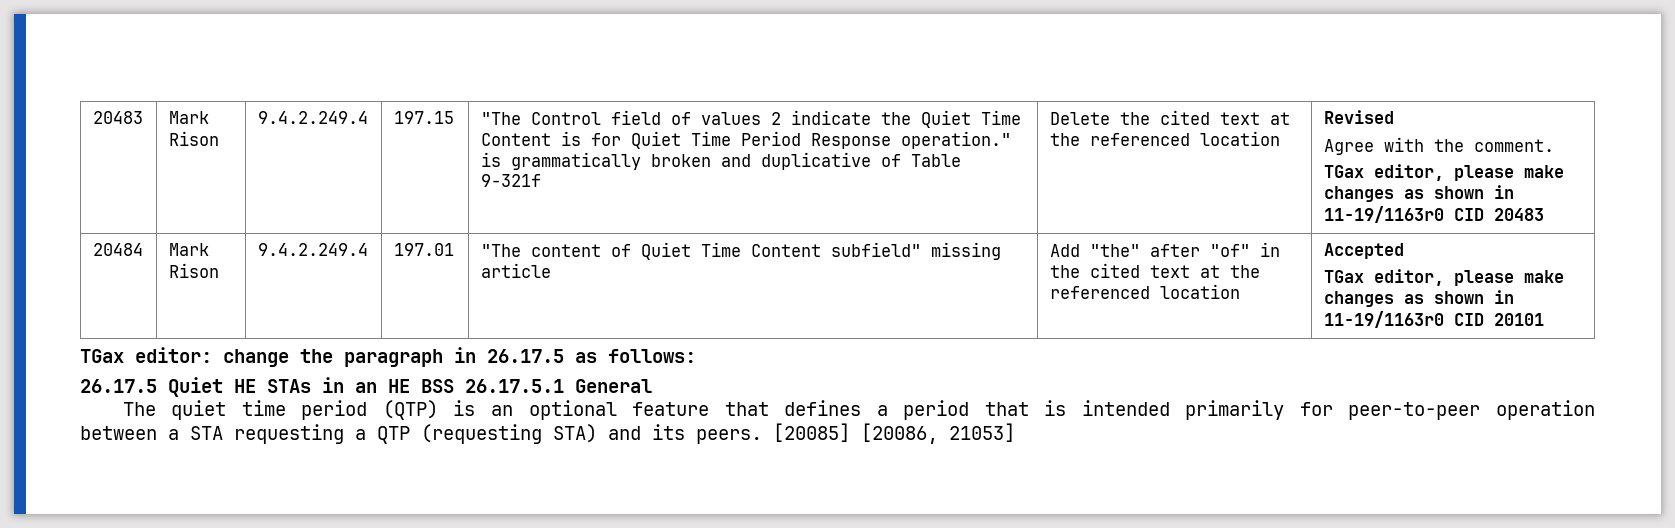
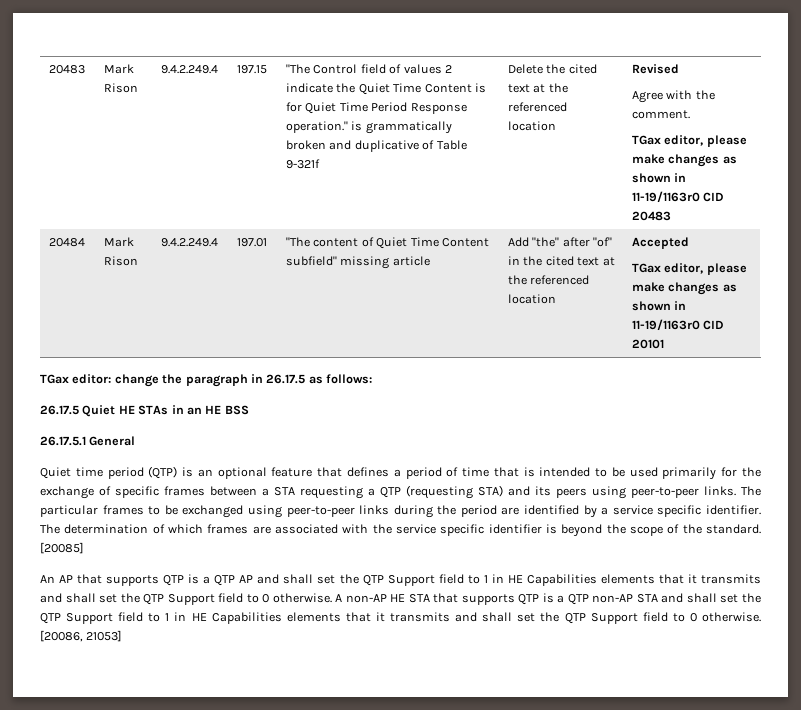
(454, 386) none -> (249, 410) //
[122,400,227,420] The quiet -> [40,467,71,479] Quiet
(970, 410) none -> [446,467,490,477] of time
[1185,400,1595,420] primarily for peer-to-peer operation -> [595,467,761,480] [40,486,205,499] to be used primarily for the exchange of specific frames
[696,423,850,444] peers. [20085] -> [556,486,761,499] [40,505,762,518] [40,524,762,537] [40,542,84,554] [40,574,761,586] [40,593,761,605] [40,612,761,624] peers using peer-to-peer links. The particular frames to be exchanged using peer-to-peer links during the period are identified by a service specific identifier. The determination of which frames are associated with the service specific identifier is beyond the scope of the standard. [20085] // An AP that supports QTP is a QTP AP and shall set the QTP Support field to 1 in HE Capabilities elements that it transmits and shall set the QTP Support field to 0 otherwise. A non-AP HE STA that supports QTP is a QTP non-AP STA and shall set the QTP Support field to 1 in HE Capabilities elements that it transmits and shall set the QTP Support field to 0 otherwise.

